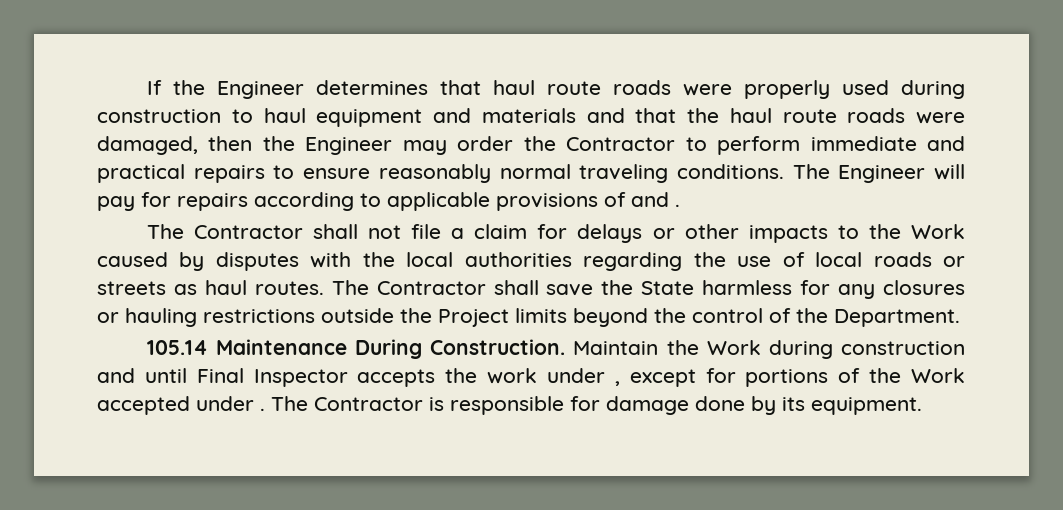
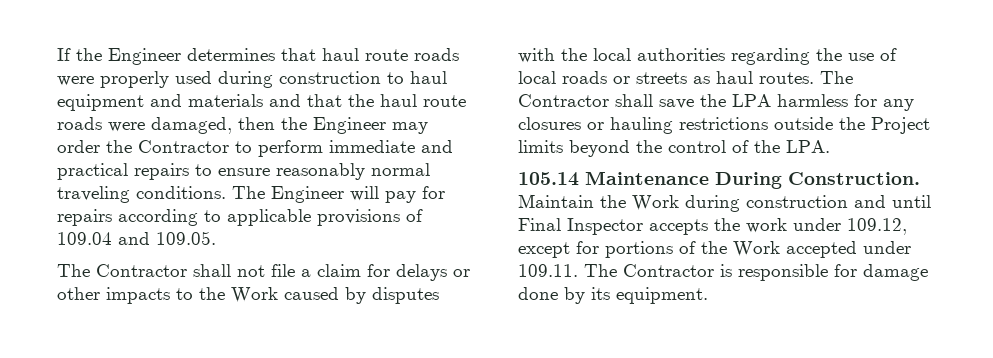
[631,192,680,207] and . -> [57,231,216,245] 109.04 and 109.05.
[641,281,695,295] State -> [732,94,771,107] LPA
[834,309,960,327] Department. -> [786,140,830,153] LPA.
[614,381,620,386] , -> [847,218,907,235] 109.12,
[260,408,265,411] . -> [518,264,578,277] 109.11.

